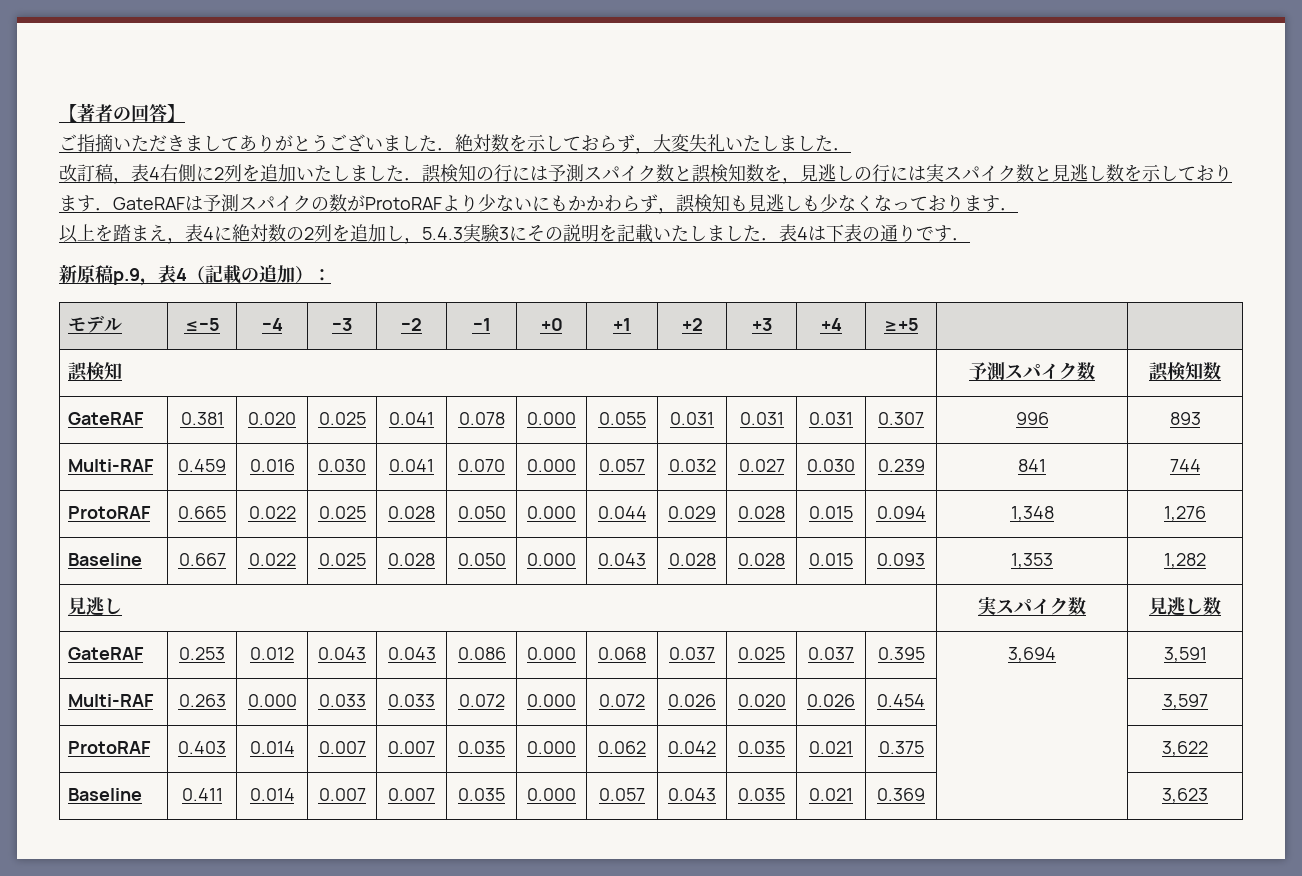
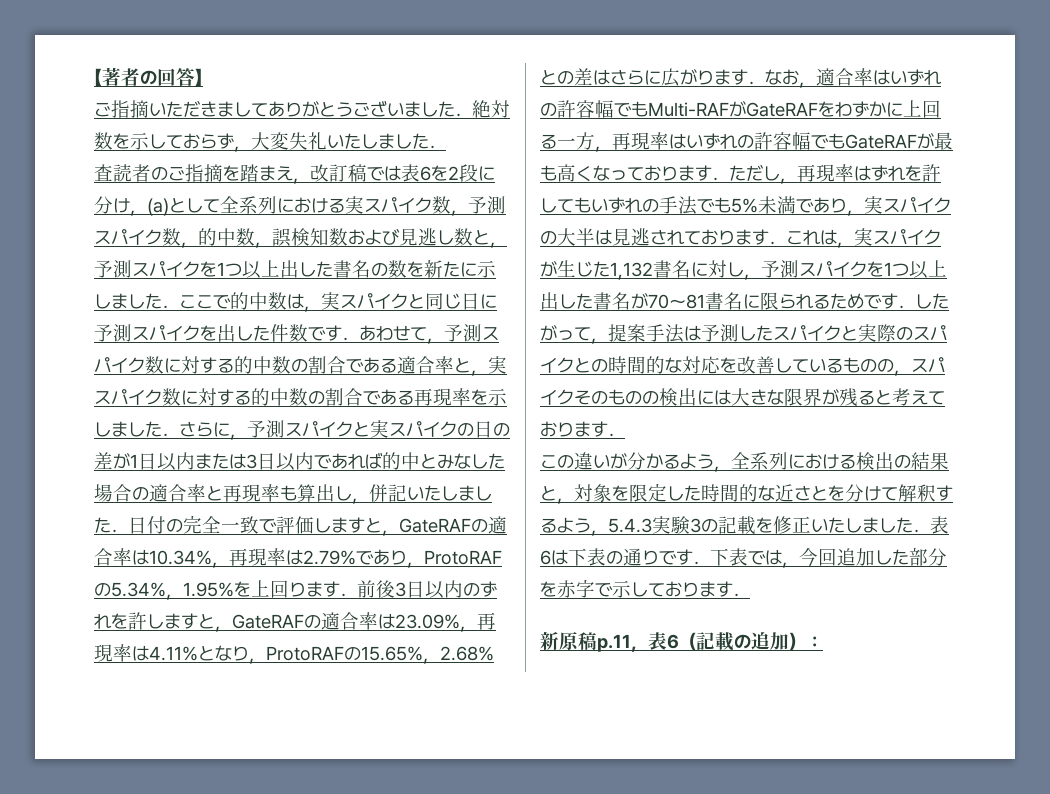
[59,164,1232,184] [59,194,856,214] 改訂稿，表4右側に2列を追加いたしました．誤検知の行には予測スパイク数と誤検知数を，見逃しの行には実スパイク数と見逃し数を示しております．GateRAFは予測スパイクの数がProtoRAFより少ないにもかかわらず，誤検知も見逃しも少な -> [94,164,495,184] [94,196,506,216] [94,228,507,248] [94,260,496,279] [94,292,497,312] [94,324,499,344] [94,356,507,376] [94,388,507,406] [94,420,510,440] [94,452,505,471] [94,484,492,504] [94,515,507,536] [94,548,502,568] [94,580,497,600] [94,612,496,632] [94,644,494,664] [540,68,942,88] [540,100,941,118] [540,132,953,152] [540,164,576,182] 査読者のご指摘を踏まえ，改訂稿では表6を2段に分け，(a)として全系列における実スパイク数，予測スパイク数，的中数，誤検知数および見逃し数と，予測スパイクを1つ以上出した書名の数を新たに示しました．ここで的中数は，実スパイクと同じ日に予測スパイクを出した件数です．あわせて，予測スパイク数に対する的中数の割合である適合率と，実スパイク数に対する的中数の割合である再現率を示しました．さらに，予測スパイクと実スパイクの日の差が1日以内または3日以内であれば的中とみなした場合の適合率と再現率も算出し，併記いたしました．日付の完全一致で評価しますと，GateRAFの適合率は10.34%，再現率は2.79%であり，ProtoRAFの5.34%，1.95%を上回ります．前後3日以内のずれを許しますと，GateRAFの適合率は23.09%，再現率は4.11%となり，ProtoRAFの15.65%，2.68%との差はさらに広がります．なお，適合率はいずれの許容幅でもMulti-RAFがGateRAFをわずかに上回る一方，再現率はいずれの許容幅でもGateRAFが最も高
[59,224,653,244] // 以上を踏まえ，表4に絶対数の2列を追加し，5.4.3実験3にその説明を記載 -> [729,164,941,184] [540,196,951,216] [540,228,941,248] [540,260,947,280] [540,292,949,310] [540,324,947,344] [540,356,945,376] [540,388,945,407] [540,421,625,437] [540,452,949,472] [540,483,953,504] [540,516,811,536] ただし，再現率はずれを許してもいずれの手法でも5%未満であり，実スパイクの大半は見逃されております．これは，実スパイクが生じた1,132書名に対し，予測スパイクを1つ以上出した書名が70〜81書名に限られるためです．したがって，提案手法は予測したスパイクと実際のスパイクとの時間的な対応を改善しているものの，スパイクそのものの検出には大きな限界が残ると考えております． // この違いが分かるよう，全系列における検出の結果と，対象を限定した時間的な近さとを分けて解釈するよう，5.4.3実験3の記載を修正
[797,227,808,240] 4 -> [540,550,551,565] 6
(970, 239) none -> [710,548,947,568] [540,579,750,598] 下表では，今回追加した部分を赤字で示しております．
[113,265,187,286] p.9，表4 -> [597,632,679,652] p.11，表6
[67,315,122,333] [184,318,220,331] [261,318,283,331] [332,318,352,331] [401,318,422,331] [472,318,491,331] [540,318,563,331] [613,318,631,331] [681,318,703,331] [751,318,772,331] [820,318,842,331] [883,318,919,331] [67,362,122,381] [969,362,1095,381] [1149,362,1221,381] [67,412,144,425] [180,412,224,425] [248,412,296,425] [318,412,366,425] [389,412,434,425] [458,412,505,425] [527,412,576,425] [598,412,646,425] [670,412,714,425] [739,412,784,425] [809,412,853,425] [878,412,924,425] [1015,412,1049,425] [1169,412,1201,425] [67,459,154,472] [178,459,226,472] [249,459,295,472] [318,459,366,472] [389,459,434,472] [458,459,505,472] [527,459,576,472] [599,459,645,472] [668,459,716,472] [738,459,785,472] [807,459,855,472] [877,459,925,472] [1018,459,1046,472] [1169,459,1201,472] [67,506,151,519] [178,506,226,519] [248,506,296,519] [318,506,366,519] [388,506,435,519] [457,506,506,519] [527,506,576,519] [597,506,647,519] [668,506,716,519] [738,506,785,519] [809,506,853,519] [876,506,926,519] [1010,506,1054,521] [1164,506,1206,521] [67,553,142,566] [178,553,226,566] [248,553,296,566] [318,553,366,566] [388,553,435,566] [457,553,506,566] [527,553,576,566] [598,553,646,566] [668,553,716,566] [738,553,785,566] [809,553,853,566] [877,553,925,566] [1011,553,1053,568] [1164,553,1206,568] [67,597,122,616] [978,597,1086,615] [1149,597,1221,616] [67,647,144,660] [179,647,225,660] [250,647,294,660] [318,647,366,660] [387,647,436,660] [457,647,506,660] [527,647,576,660] [598,647,646,660] [669,647,715,660] [738,647,785,660] [808,647,854,660] [877,647,925,660] [1008,647,1056,662] [1163,647,1207,662] [67,694,154,707] [178,694,226,707] [247,694,297,707] [318,694,366,707] [388,694,435,707] [458,694,505,707] [527,694,576,707] [599,694,645,707] [668,694,716,707] [737,694,786,707] [807,694,855,707] [877,694,925,707] [1162,694,1208,709] [67,741,151,754] [178,741,226,754] [249,741,295,754] [318,741,366,754] [388,741,435,754] [458,741,505,754] [527,741,576,754] [598,741,646,754] [668,741,716,754] [738,741,785,754] [809,741,853,754] [878,741,924,754] [1162,741,1208,756] [67,788,142,801] [181,788,223,801] [249,788,295,801] [318,788,366,801] [388,788,435,801] [458,788,505,801] [527,788,576,801] [599,788,645,801] [668,788,716,801] [738,788,785,801] [809,788,853,801] [877,788,925,801] [1162,788,1208,803] // モデル | ≤−5 | −4 | −3 | −2 | −1 | +0 | +1 | +2 | +3 | +4 | ≥+5 | | // 誤検知 | 予測スパイク数 | 誤検知数 // GateRAF | 0.381 | 0.020 | 0.025 | 0.041 | 0.078 | 0.000 | 0.055 | 0.031 | 0.031 | 0.031 | 0.307 | 996 | 893 // Multi-RAF | 0.459 | 0.016 | 0.030 | 0.041 | 0.070 | 0.000 | 0.057 | 0.032 | 0.027 | 0.030 | 0.239 | 841 | 744 // ProtoRAF | 0.665 | 0.022 | 0.025 | 0.028 | 0.050 | 0.000 | 0.044 | 0.029 | 0.028 | 0.015 | 0.094 | 1,348 | 1,276 // Baseline | 0.667 | 0.022 | 0.025 | 0.028 | 0.050 | 0.000 | 0.043 | 0.028 | 0.028 | 0.015 | 0.093 | 1,353 | 1,282 // 見逃し | 実スパイク数 | 見逃し数 // GateRAF | 0.253 | 0.012 | 0.043 | 0.043 | 0.086 | 0.000 | 0.068 | 0.037 | 0.025 | 0.037 | 0.395 | 3,694 | 3,591 // Multi-RAF | 0.263 | 0.000 | 0.033 | 0.033 | 0.072 | 0.000 | 0.072 | 0.026 | 0.020 | 0.026 | 0.454 | | 3,597 // ProtoRAF | 0.403 | 0.014 | 0.007 | 0.007 | 0.035 | 0.000 | 0.062 | 0.042 | 0.035 | 0.021 | 0.375 | | 3,622 // Baseline | 0.411 | 0.014 | 0.007 | 0.007 | 0.035 | 0.000 | 0.057 | 0.043 | 0.035 | 0.021 | 0.369 | | 3,623 -> (823, 642) none

